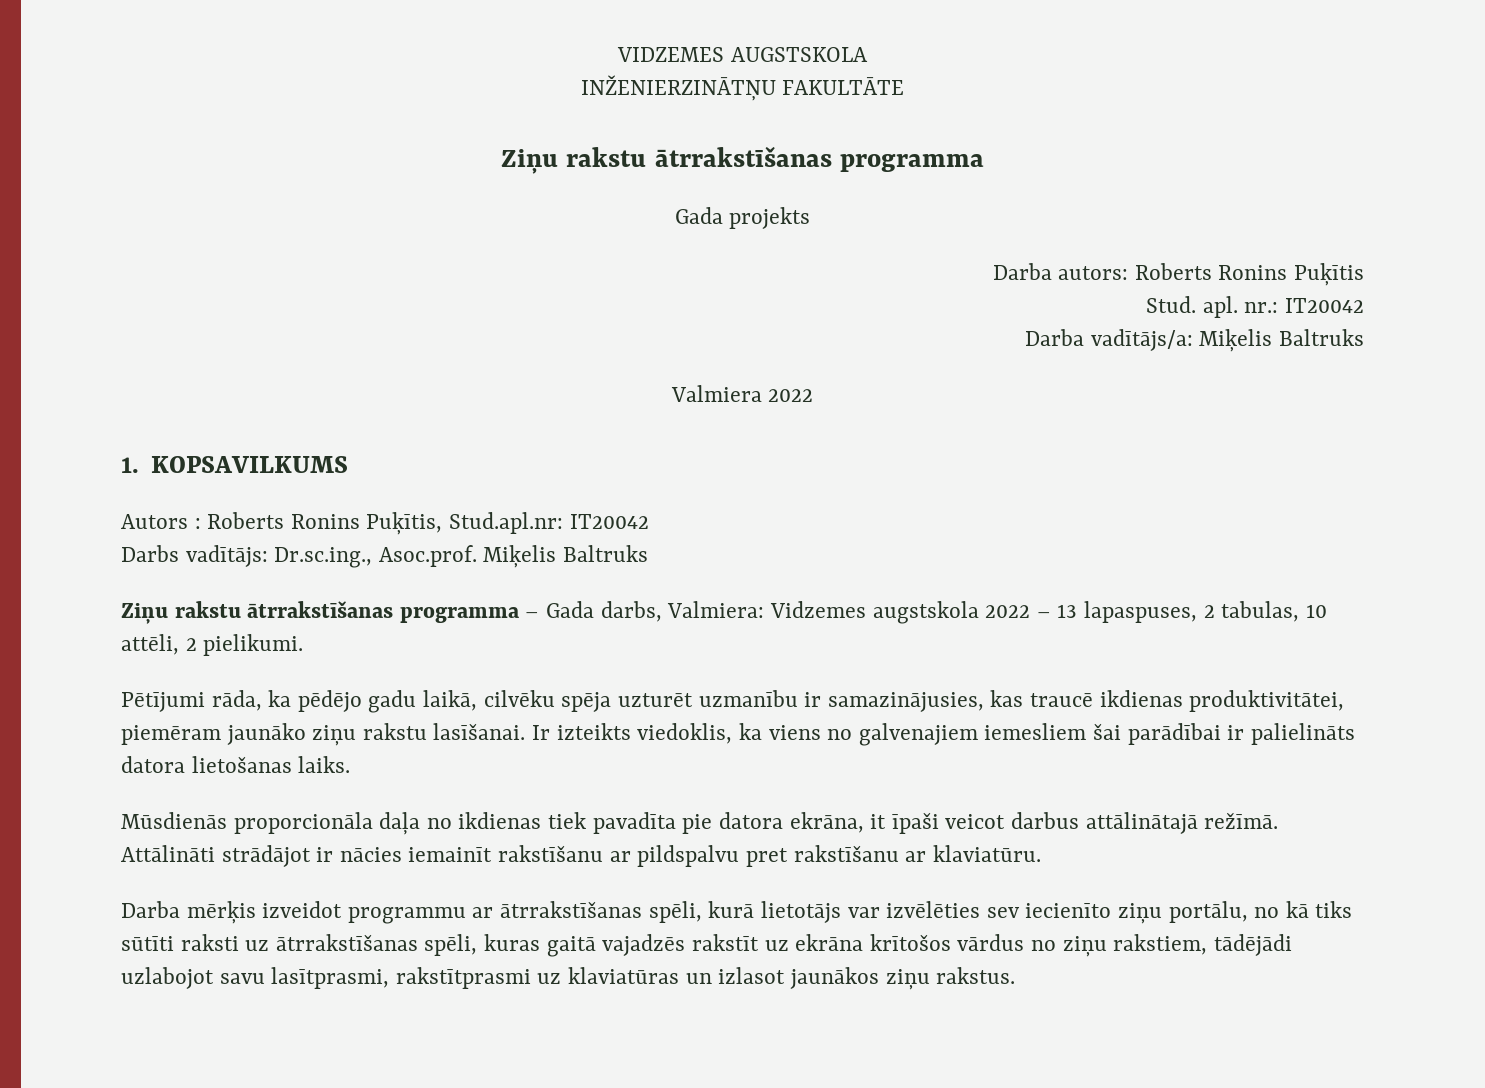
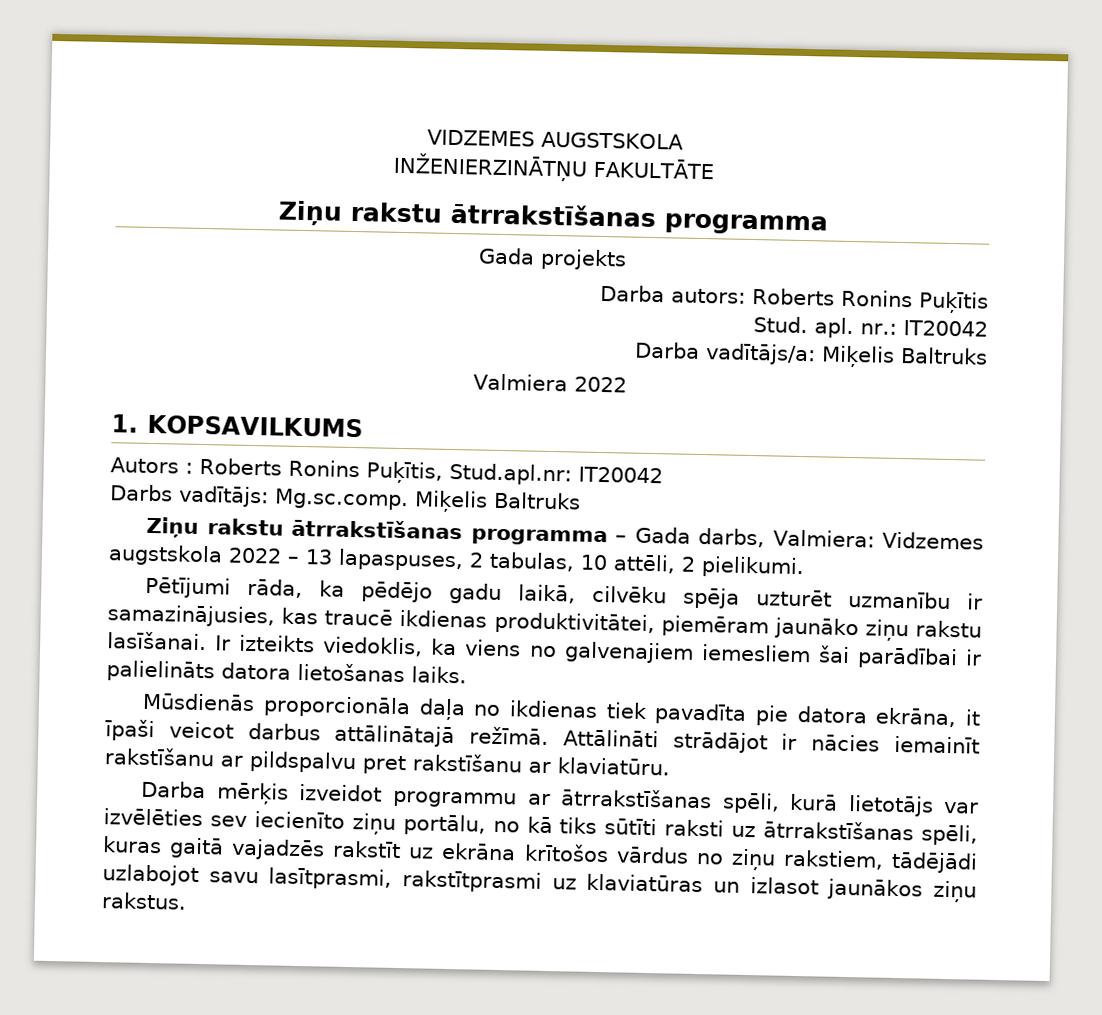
[274,545,477,568] Dr.sc.ing., Asoc.prof. -> [274,488,409,511] Mg.sc.comp.

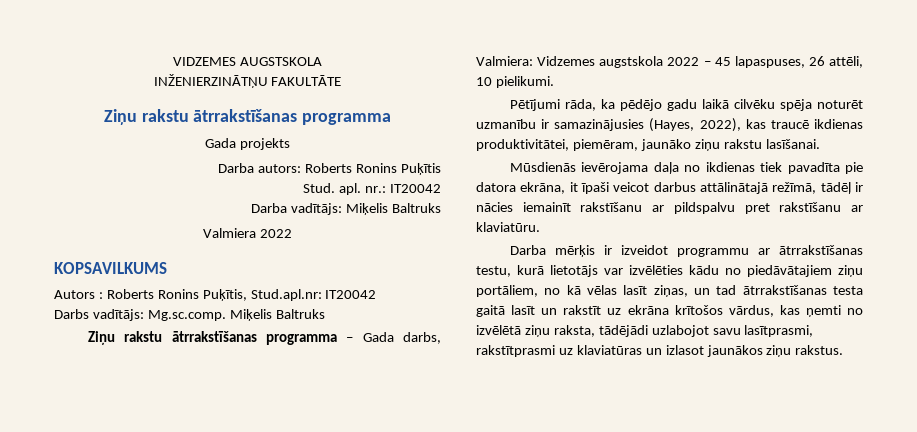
[705,343,816,366] vadītājs/a: -> [291,203,343,215] vadītājs:
[111,414,138,433] 1. -> (292, 233) none
[304,548,696,574] 13 lapaspuses, 2 tabulas, 10 attēli, 2 -> [714,56,863,68] [476,77,492,86] 45 lapaspuses, 26 attēli, 10
[518,584,577,604] laikā, -> [702,99,730,109] laikā
[756,589,833,607] uzturēt -> [817,100,863,109] noturēt
[107,604,275,628] samazinājusies, -> [554,118,741,132] samazinājusies (Hayes, 2022),
[660,615,769,638] piemēram -> [572,139,638,151] piemēram,
[215,634,982,670] [106,660,467,684] Ir izteikts viedoklis, ka viens no galvenajiem iemesliem šai parādībai ir palielināts datora lietošanas laiks. -> (820, 144) none
[263,695,412,719] proporcionāla -> [581,162,649,174] ievērojama
[469,726,768,754] režīmā. Attālināti strādājot -> [772,182,851,194] režīmā, tādēļ
(289, 793) none -> [604,245,613,255] ir
[721,792,780,814] spēli, -> [476,266,511,277] testu,
[209,811,978,846] [102,836,884,871] sev iecienīto ziņu portālu, no kā tiks sūtīti raksti uz ātrrakstīšanas spēli, kuras gaitā vajadzēs rakstīt uz ekrāna krītošos vārdus no ziņu rakstiem, -> [689,265,863,277] [476,285,863,297] [476,305,863,317] [476,325,595,337] kādu no piedāvātajiem ziņu portāliem, no kā vēlas lasīt ziņas, un tad ātrrakstīšanas testa gaitā lasīt un rakstīt uz ekrāna krītošos vārdus, kas ņemti no izvēlētā ziņu raksta,

